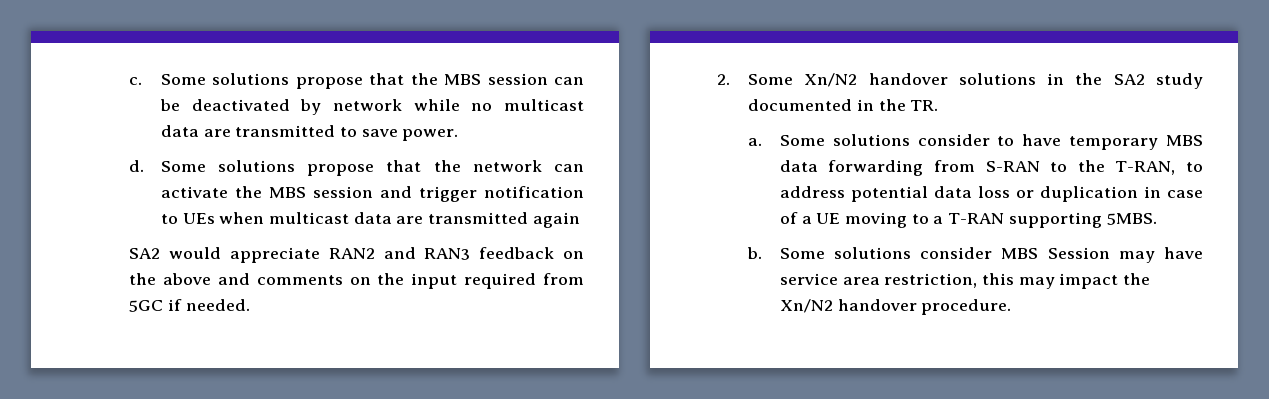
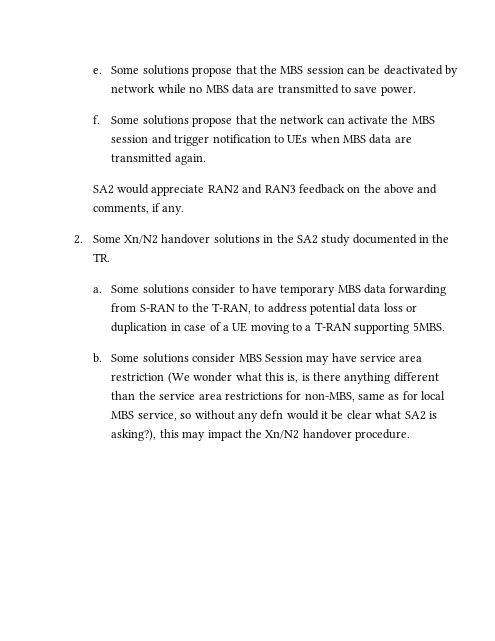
[129,77,143,85] c. -> [92,68,102,74] e.
[504,99,584,111] multicast -> [205,85,229,93] MBS
[129,160,145,172] d. -> [92,115,100,124] f.
[269,212,580,228] multicast data are transmitted again -> [343,134,412,144] [111,153,206,165] MBS data are transmitted again.
[256,273,584,289] [129,299,250,312] comments on the input required from 5GC if needed. -> [92,203,185,215] comments, if any.
[884,273,978,288] restriction, -> [111,372,439,384] [111,391,446,402] [111,410,437,422] [111,429,157,441] restriction (We wonder what this is, is there anything different than the service area restrictions for non-MBS, same as for local MBS service, so without any defn would it be clear what SA2 is asking?),

